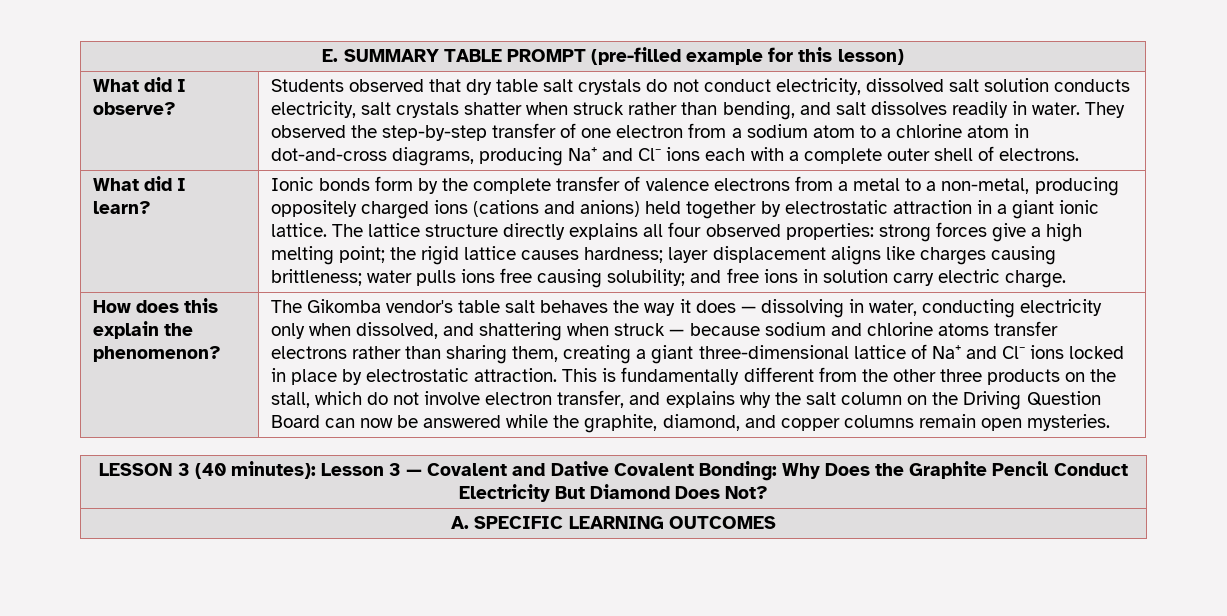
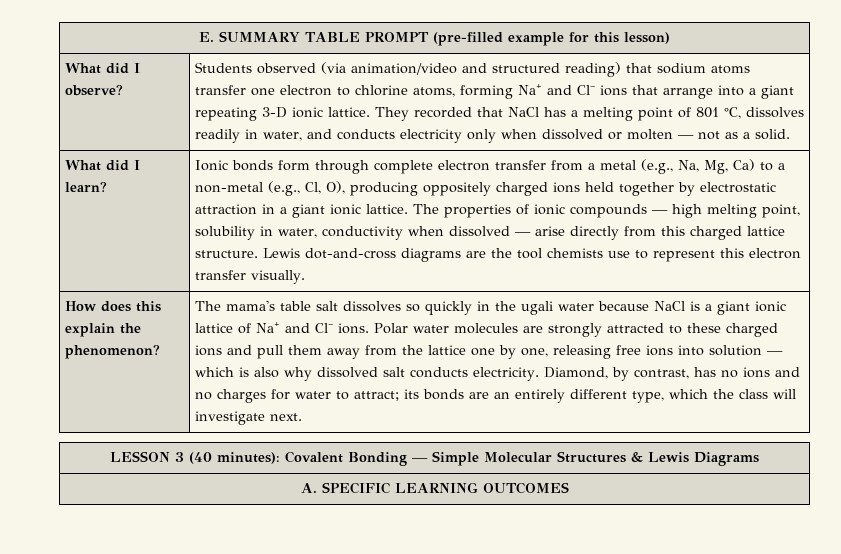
[428,78,1131,95] [270,101,1126,120] [270,123,1030,141] [270,146,1080,166] that dry table salt crystals do not conduct electricity, dissolved salt solution conducts electricity, salt crystals shatter when struck rather than bending, and salt dissolves readily in water. They observed the step-by-step transfer of one electron from a sodium atom to a chlorine atom in dot-and-cross diagrams, producing Na⁺ and Cl⁻ ions each with a complete outer shell of electrons. -> [320,62,750,77] [194,84,794,99] [194,107,804,121] [194,129,790,143] (via animation/video and structured reading) that sodium atoms transfer one electron to chlorine atoms, forming Na⁺ and Cl⁻ ions that arrange into a giant repeating 3-D ionic lattice. They recorded that NaCl has a melting point of 801 °C, dissolves readily in water, and conducts electricity only when dissolved or molten — not as a solid.
[417,176,1030,194] by the complete transfer of valence electrons from a metal to a non-metal, -> [314,159,785,174] [194,181,345,196] through complete electron transfer from a metal (e.g., Na, Mg, Ca) to a non-metal (e.g., Cl, O),
[472,200,641,217] (cations and anions) -> (580, 187) none
[367,222,1083,242] [270,246,1057,265] [270,268,1067,288] lattice structure directly explains all four observed properties: strong forces give a high melting point; the rigid lattice causes hardness; layer displacement aligns like charges causing brittleness; water pulls ions free causing solubility; and free ions in solution carry electric charge. -> [443,204,800,218] [194,226,785,240] [194,248,801,262] [194,270,305,284] properties of ionic compounds — high melting point, solubility in water, conductivity when dissolved — arise directly from this charged lattice structure. Lewis dot-and-cross diagrams are the tool chemists use to represent this electron transfer visually.
[306,299,1103,318] [270,321,1059,341] [270,345,849,364] Gikomba vendor's table salt behaves the way it does — dissolving in water, conducting electricity only when dissolved, and shattering when struck — because sodium and chlorine atoms transfer electrons rather than sharing them, creating a giant three-dimensional -> [225,300,786,315] mama's table salt dissolves so quickly in the ugali water because NaCl is a giant ionic
[1030,345,1125,359] [270,367,1117,385] [270,390,1101,410] [270,414,1111,433] [99,461,1128,481] [458,484,769,502] ions locked in place by electrostatic attraction. This is fundamentally different from the other three products on the stall, which do not involve electron transfer, and explains why the salt column on the Driving Question Board can now be answered while the graphite, diamond, and copper columns remain open mysteries. // LESSON 3 (40 minutes): Lesson 3 — Covalent and Dative Covalent Bonding: Why Does the Graphite Pencil Conduct Electricity But Diamond Does Not? -> [337,323,778,337] [194,345,783,359] [194,367,800,381] [194,389,796,403] [194,411,302,425] [109,451,759,466] ions. Polar water molecules are strongly attracted to these charged ions and pull them away from the lattice one by one, releasing free ions into solution — which is also why dissolved salt conducts electricity. Diamond, by contrast, has no ions and no charges for water to attract; its bonds are an entirely different type, which the class will investigate next. // LESSON 3 (40 minutes): Covalent Bonding — Simple Molecular Structures & Lewis Diagrams

